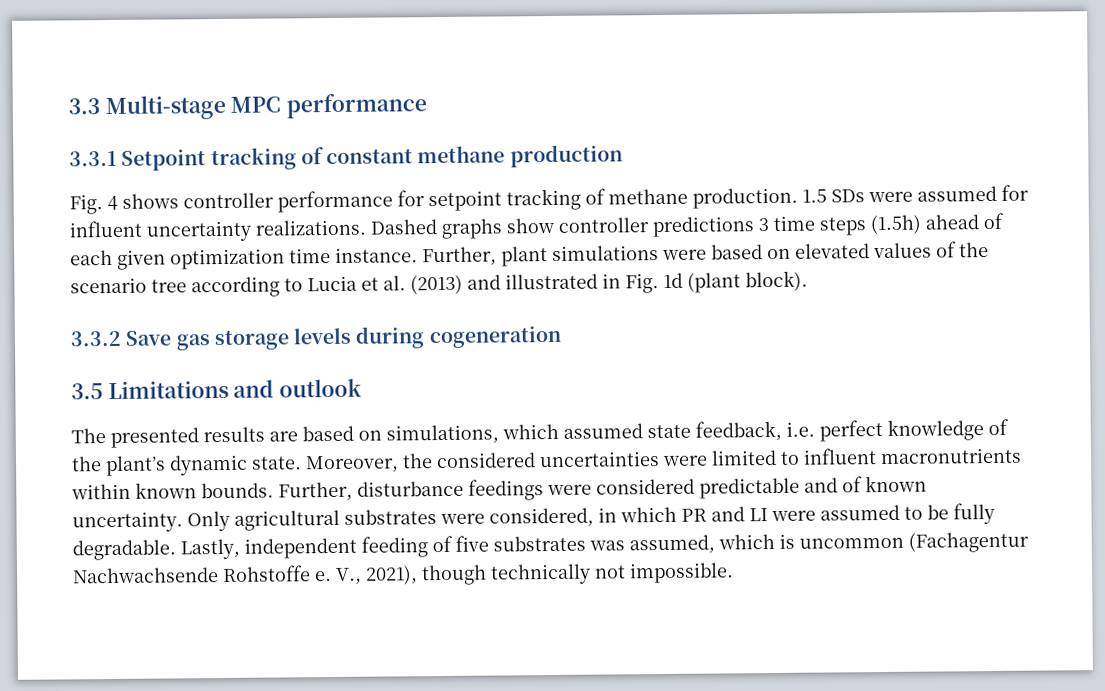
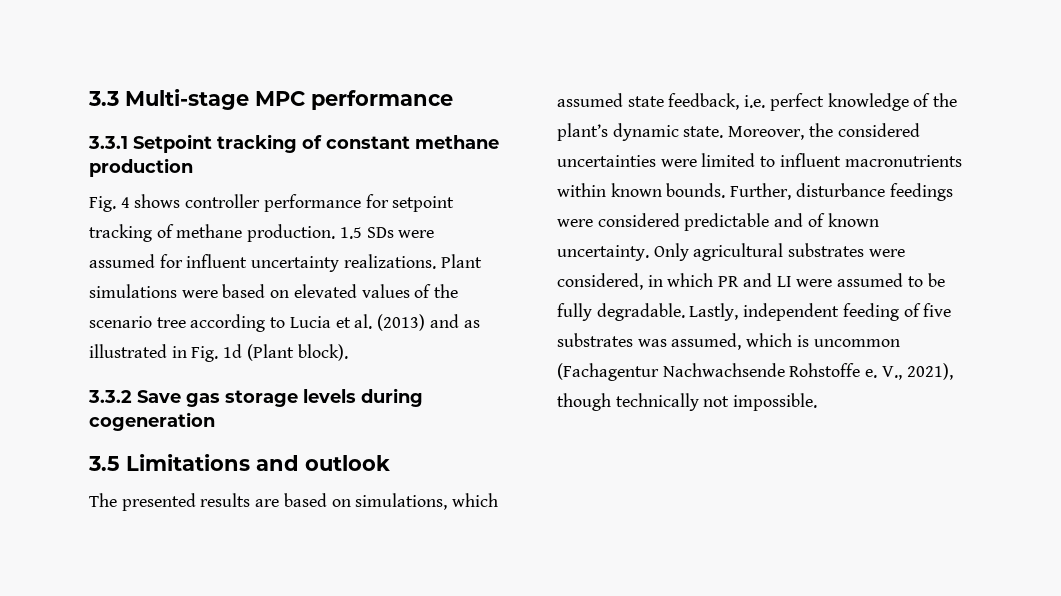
[370,212,1004,239] [70,246,548,270] Dashed graphs show controller predictions 3 time steps (1.5h) ahead of each given optimization time instance. Further, plant -> [440,254,482,268] Plant
(501, 282) none -> [463,320,480,328] as
[687,272,741,293] (plant -> [246,344,294,361] (Plant

